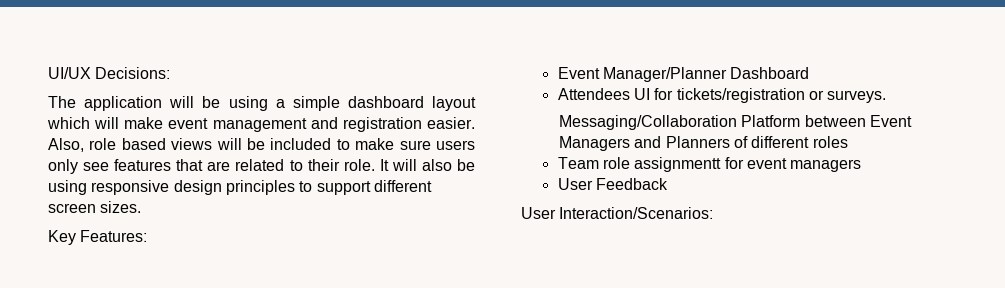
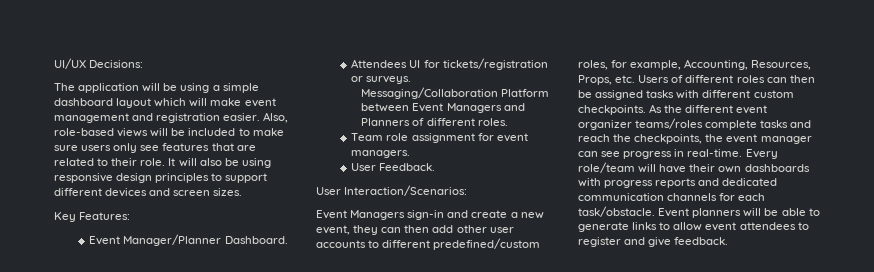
[89,138,166,150] role based -> [54,128,114,136] role-based
(432, 186) none -> [105,188,171,197] devices and
[730,67,810,79] Dashboard -> [224,236,288,244] Dashboard.
[812,136,848,148] roles -> [477,118,508,126] roles.
[634,157,722,172] assignmentt -> [411,133,475,143] assignment
[790,159,862,172] [557,178,668,190] managers // User Feedback -> [351,150,411,158] [351,163,436,171] managers. // User Feedback.
(714, 213) none -> [316,210,544,220] [316,225,514,235] [316,238,541,250] [578,59,812,70] [578,75,815,85] [578,90,794,100] [578,104,768,115] [578,118,812,130] [578,134,812,144] [578,149,778,159] [578,162,810,173] [578,178,778,188] [578,193,766,201] [578,206,820,218] [578,222,809,232] [578,237,729,247] // Event Managers sign-in and create a new event, they can then add other user accounts to different predefined/custom roles, for example, Accounting, Resources, Props, etc. Users of different roles can then be assigned tasks with different custom checkpoints. As the different event organizer teams/roles complete tasks and reach the checkpoints, the event manager can see progress in real-time. Every role/team will have their own dashboards with progress reports and dedicated communication channels for each task/obstacle. Event planners will be able to generate links to allow event attendees to register and give feedback.

